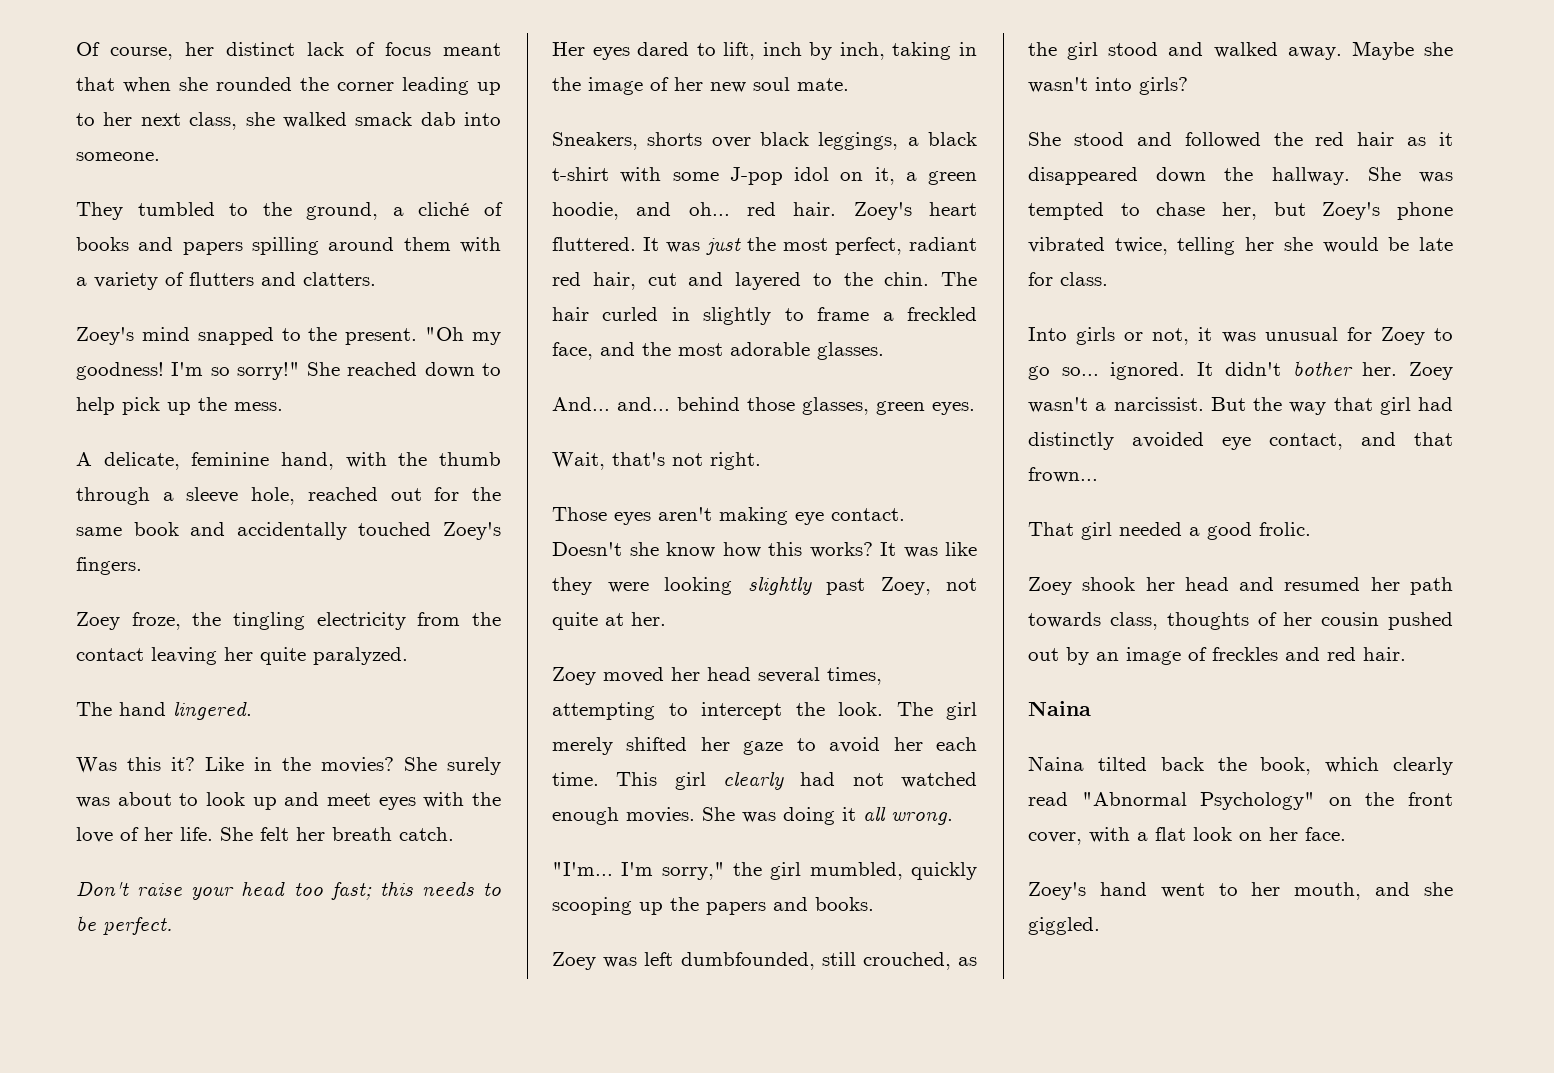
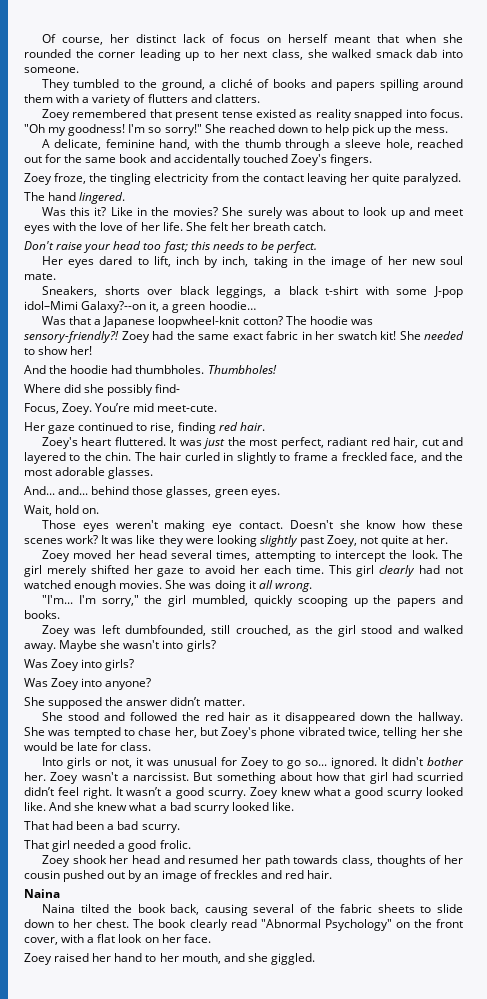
(431, 49) none -> [266,34,328,43] on herself
[76,327,418,345] Zoey's mind snapped to the present. -> [41,109,463,121] Zoey remembered that present tense existed as reality snapped into focus.
[794,167,864,181] idol on -> [24,301,147,313] idol–Mimi Galaxy?--on
[552,202,837,220] hoodie, and oh... red hair. -> [208,301,256,310] [41,316,373,328] [24,331,464,343] [24,346,93,355] [24,365,277,374] [24,384,181,396] [24,403,218,415] [24,422,265,434] hoodie… // Was that a Japanese loopwheel-knit cotton? The hoodie was sensory-friendly?! Zoey had the same exact fabric in her swatch kit! She needed to show her! // And the hoodie had thumbholes. Thumbholes! // Where did she possibly find- // Focus, Zoey. You’re mid meet-cute. // Her gaze continued to rise, finding red hair. //
[612,452,761,470] that's not right. -> [55,505,100,514] hold on.
[658,507,712,521] aren't -> [115,520,158,529] weren't
[768,542,873,558] this works? -> [431,520,463,529] [24,535,99,544] these scenes work?
(1188, 86) none -> [24,659,135,671] [24,678,152,690] [24,697,245,709] // Was Zoey into girls? // Was Zoey into anyone? // She supposed the answer didn’t matter.
[1253,397,1453,415] [1028,432,1453,450] [1028,467,1098,483] the way that girl had distinctly avoided eye contact, and that frown... -> [216,772,463,784] [24,787,463,799] [24,802,294,814] [24,821,180,833] something about how that girl had scurried didn’t feel right. It wasn’t a good scurry. Zoey knew what a good scurry looked like. And she knew what a bad scurry looked like. // That had been a bad scurry.
[1160,757,1380,775] back the book, which -> [114,904,463,916] [24,919,187,928] the book back, causing several of the fabric sheets to slide down to her chest. The book
[1028,882,1205,900] Zoey's hand went -> [24,953,143,965] Zoey raised her hand

